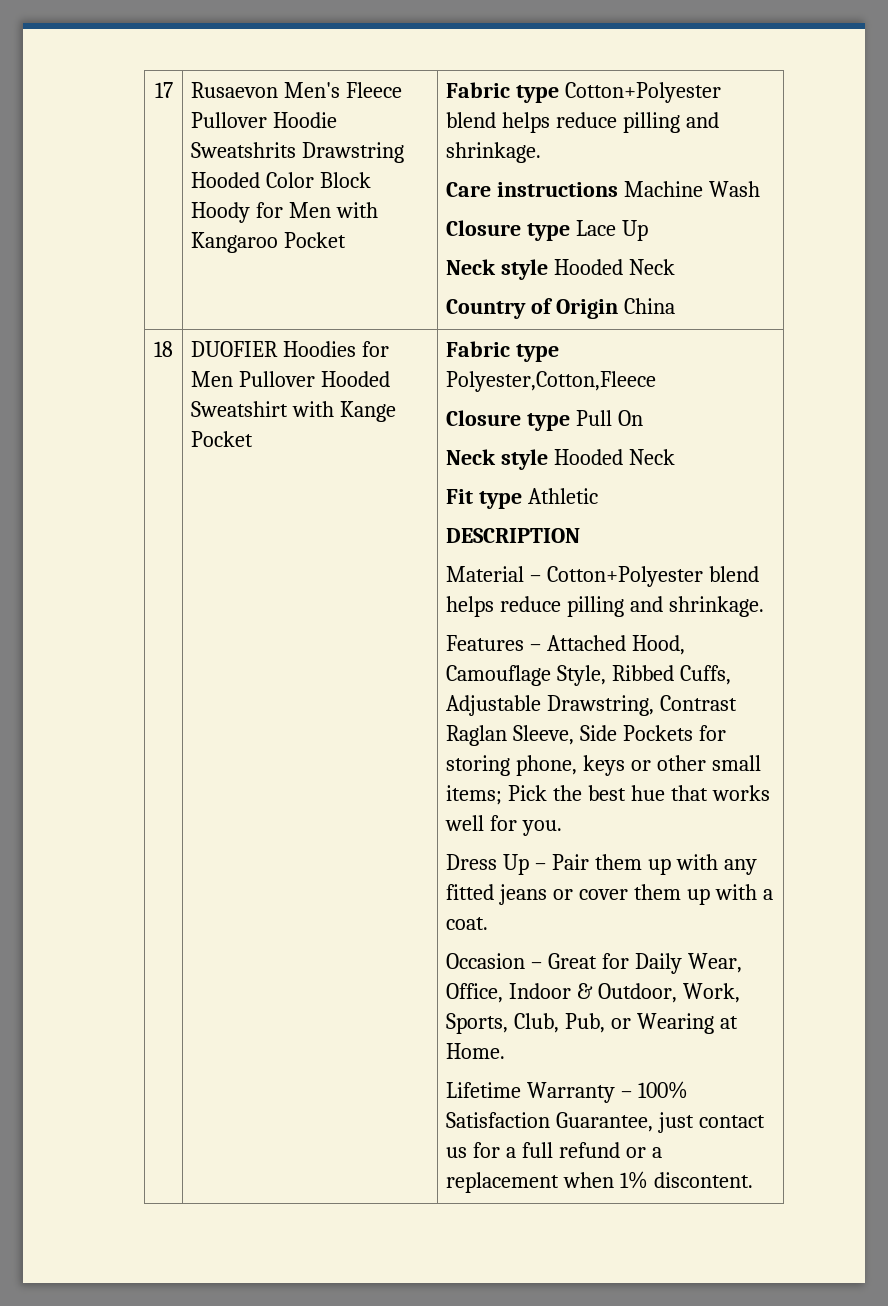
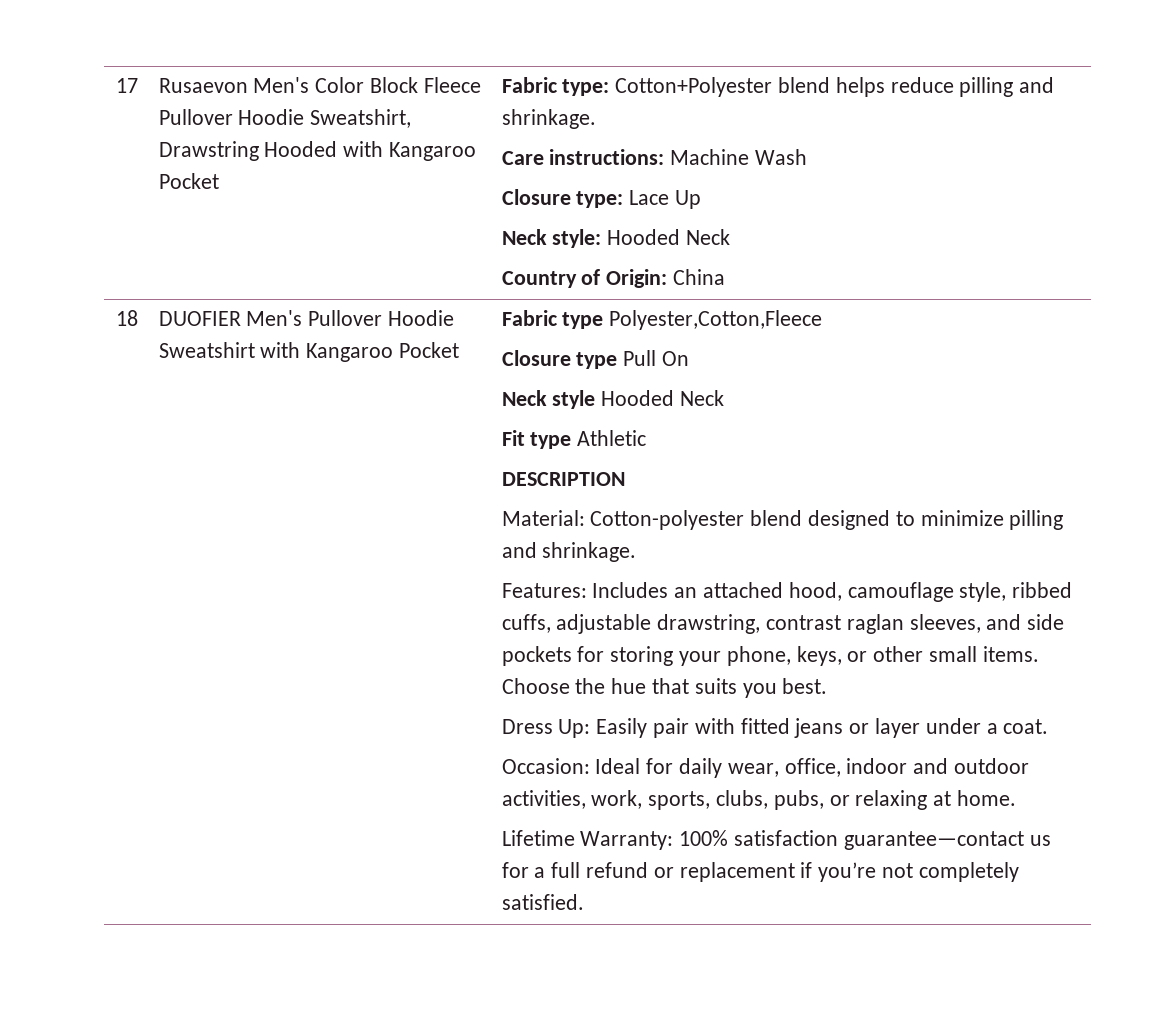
(341, 90) none -> [315,77,418,93] Color Block
[191,142,297,158] Sweatshrits -> [310,109,412,128] Sweatshirt,
[266,172,372,188] [191,202,379,223] [191,232,347,253] [446,82,560,103] Color Block Hoody for Men with Kangaroo Pocket | Fabric type -> [343,141,476,161] [158,173,219,189] [501,77,610,96] with Kangaroo Pocket | Fabric type:
[497,182,619,197] instructions -> [549,149,665,165] instructions:
[527,223,571,241] type -> [576,191,624,208] type:
[501,259,549,280] style -> [552,229,602,248] style:
[556,299,619,319] Origin -> [606,269,668,288] Origin:
[283,341,390,357] [191,371,391,387] Hoodies for Men Pullover Hooded -> [246,310,454,326] Men's Pullover Hoodie
[340,401,397,422] Kange -> [306,343,394,362] Kangaroo
[446,566,760,587] [446,596,764,617] [446,635,686,655] [446,665,732,686] [446,695,738,716] [446,725,726,746] [446,755,761,776] [446,785,770,805] [445,815,563,836] [446,854,757,875] [446,884,773,905] [446,917,489,930] [446,953,742,974] [446,983,740,1003] [446,1013,738,1034] [446,1043,506,1059] [446,1081,689,1103] [446,1112,766,1133] Material – Cotton+Polyester blend helps reduce pilling and shrinkage. // Features – Attached Hood, Camouflage Style, Ribbed Cuffs, Adjustable Drawstring, Contrast Raglan Sleeve, Side Pockets for storing phone, keys or other small items; Pick the best hue that works well for you. // Dress Up – Pair them up with any fitted jeans or cover them up with a coat. // Occasion – Great for Daily Wear, Office, Indoor & Outdoor, Work, Sports, Club, Pub, or Wearing at Home. // Lifetime Warranty – 100% Satisfaction Guarantee, just contact -> [501,510,1064,530] [501,542,637,562] [501,582,1073,602] [501,614,1065,634] [501,646,1039,666] [501,678,828,698] [501,718,1049,738] [501,758,1029,778] [501,790,1016,810] [501,830,1024,850] Material: Cotton-polyester blend designed to minimize pilling and shrinkage. // Features: Includes an attached hood, camouflage style, ribbed cuffs, adjustable drawstring, contrast raglan sleeves, and side pockets for storing your phone, keys, or other small items. Choose the hue that suits you best. // Dress Up: Easily pair with fitted jeans or layer under a coat. // Occasion: Ideal for daily wear, office, indoor and outdoor activities, work, sports, clubs, pubs, or relaxing at home. // Lifetime Warranty: 100% satisfaction guarantee—contact
[651,1147,662,1158] [446,1171,754,1193] a replacement when 1% discontent. -> [679,862,1019,882] [501,894,584,910] replacement if you’re not completely satisfied.

